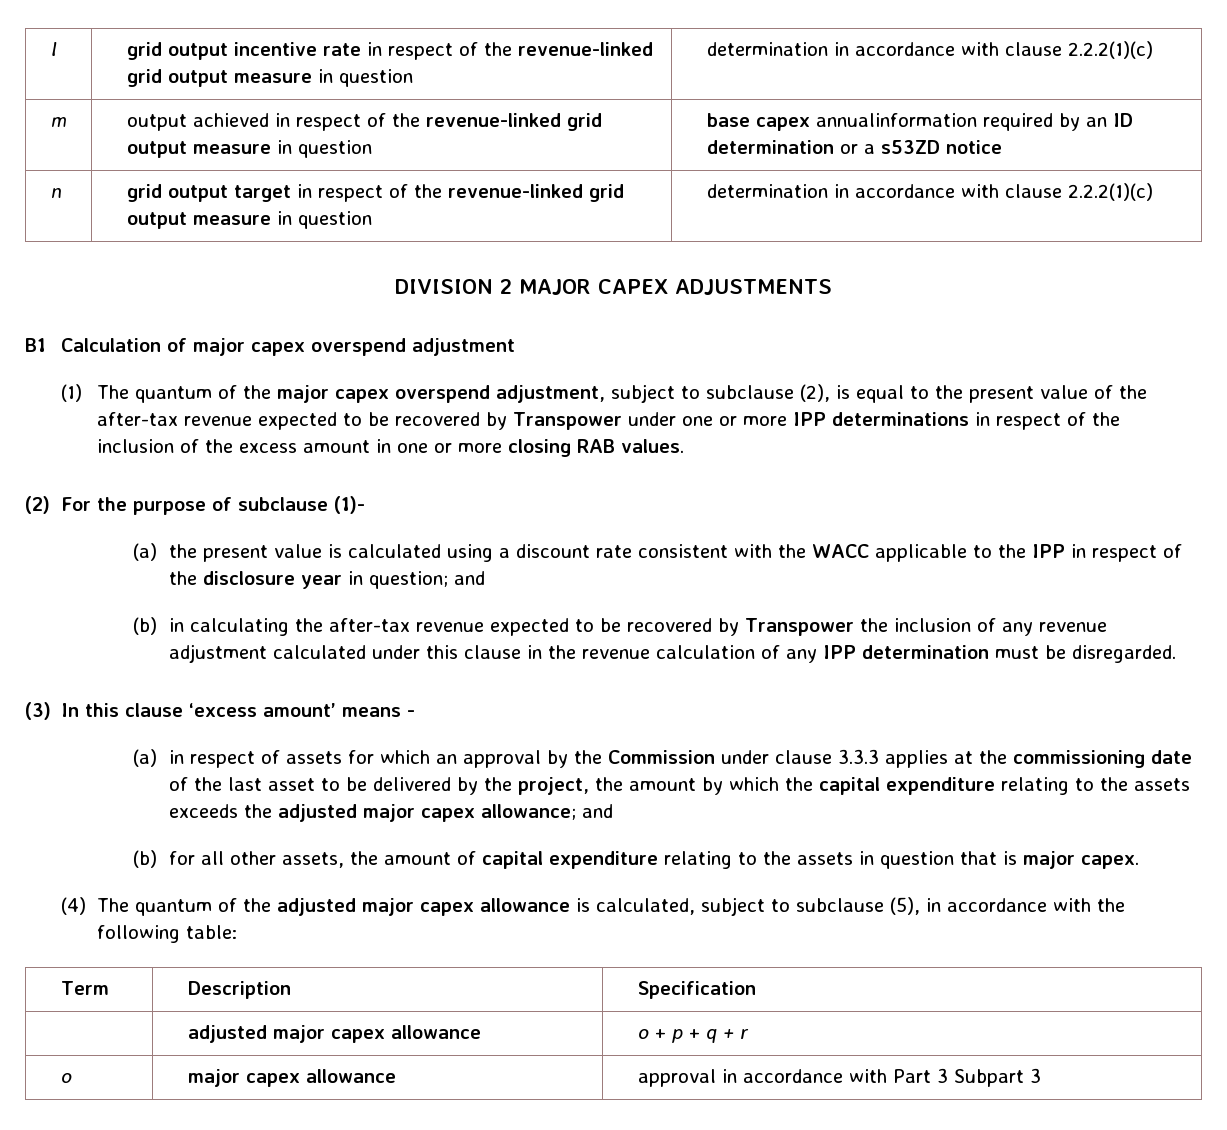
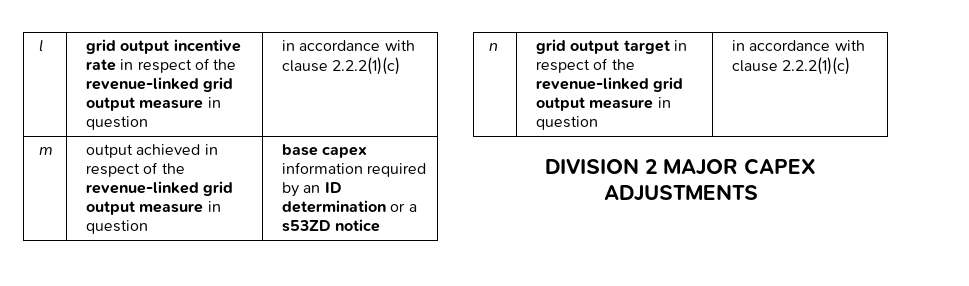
[706,42,828,56] determination -> (149, 123) none
[815,113,977,127] annualinformation -> [282,162,364,174] information
[706,184,828,198] determination -> (599, 123) none
[25,338,516,356] [61,384,1148,403] [97,412,1121,430] [97,439,685,457] [25,496,366,515] [133,543,1183,562] [169,571,486,589] [133,617,1108,636] [169,644,1177,663] [25,702,416,720] [133,749,1193,768] [169,777,1191,795] [169,804,614,822] [133,850,1140,869] [61,897,1126,916] [97,925,238,943] [60,981,109,995] [187,981,291,999] [637,981,756,999] [187,1025,481,1043] [637,1029,749,1043] [60,1073,72,1083] [187,1069,396,1087] [637,1068,1041,1087] // B1 Calculation of major capex overspend adjustment // (1) The quantum of the major capex overspend adjustment, subject to subclause (2), is equal to the present value of the after-tax revenue expected to be recovered by Transpower under one or more IPP determinations in respect of the inclusion of the excess amount in one or more closing RAB values. // (2) For the purpose of subclause (1)- // (a) the present value is calculated using a discount rate consistent with the WACC applicable to the IPP in respect of the disclosure year in question; and // (b) in calculating the after-tax revenue expected to be recovered by Transpower the inclusion of any revenue adjustment calculated under this clause in the revenue calculation of any IPP determination must be disregarded. // (3) In this clause ‘excess amount’ means - // (a) in respect of assets for which an approval by the Commission under clause 3.3.3 applies at the commissioning date of the last asset to be delivered by the project, the amount by which the capital expenditure relating to the assets exceeds the adjusted major capex allowance; and // (b) for all other assets, the amount of capital expenditure relating to the assets in question that is major capex. // (4) The quantum of the adjusted major capex allowance is calculated, subject to subclause (5), in accordance with the following table: // Term | Description | Specification // | adjusted major capex allowance | o + p + q + r // o | major capex allowance | approval in accordance with Part 3 Subpart 3 -> (758, 193) none

